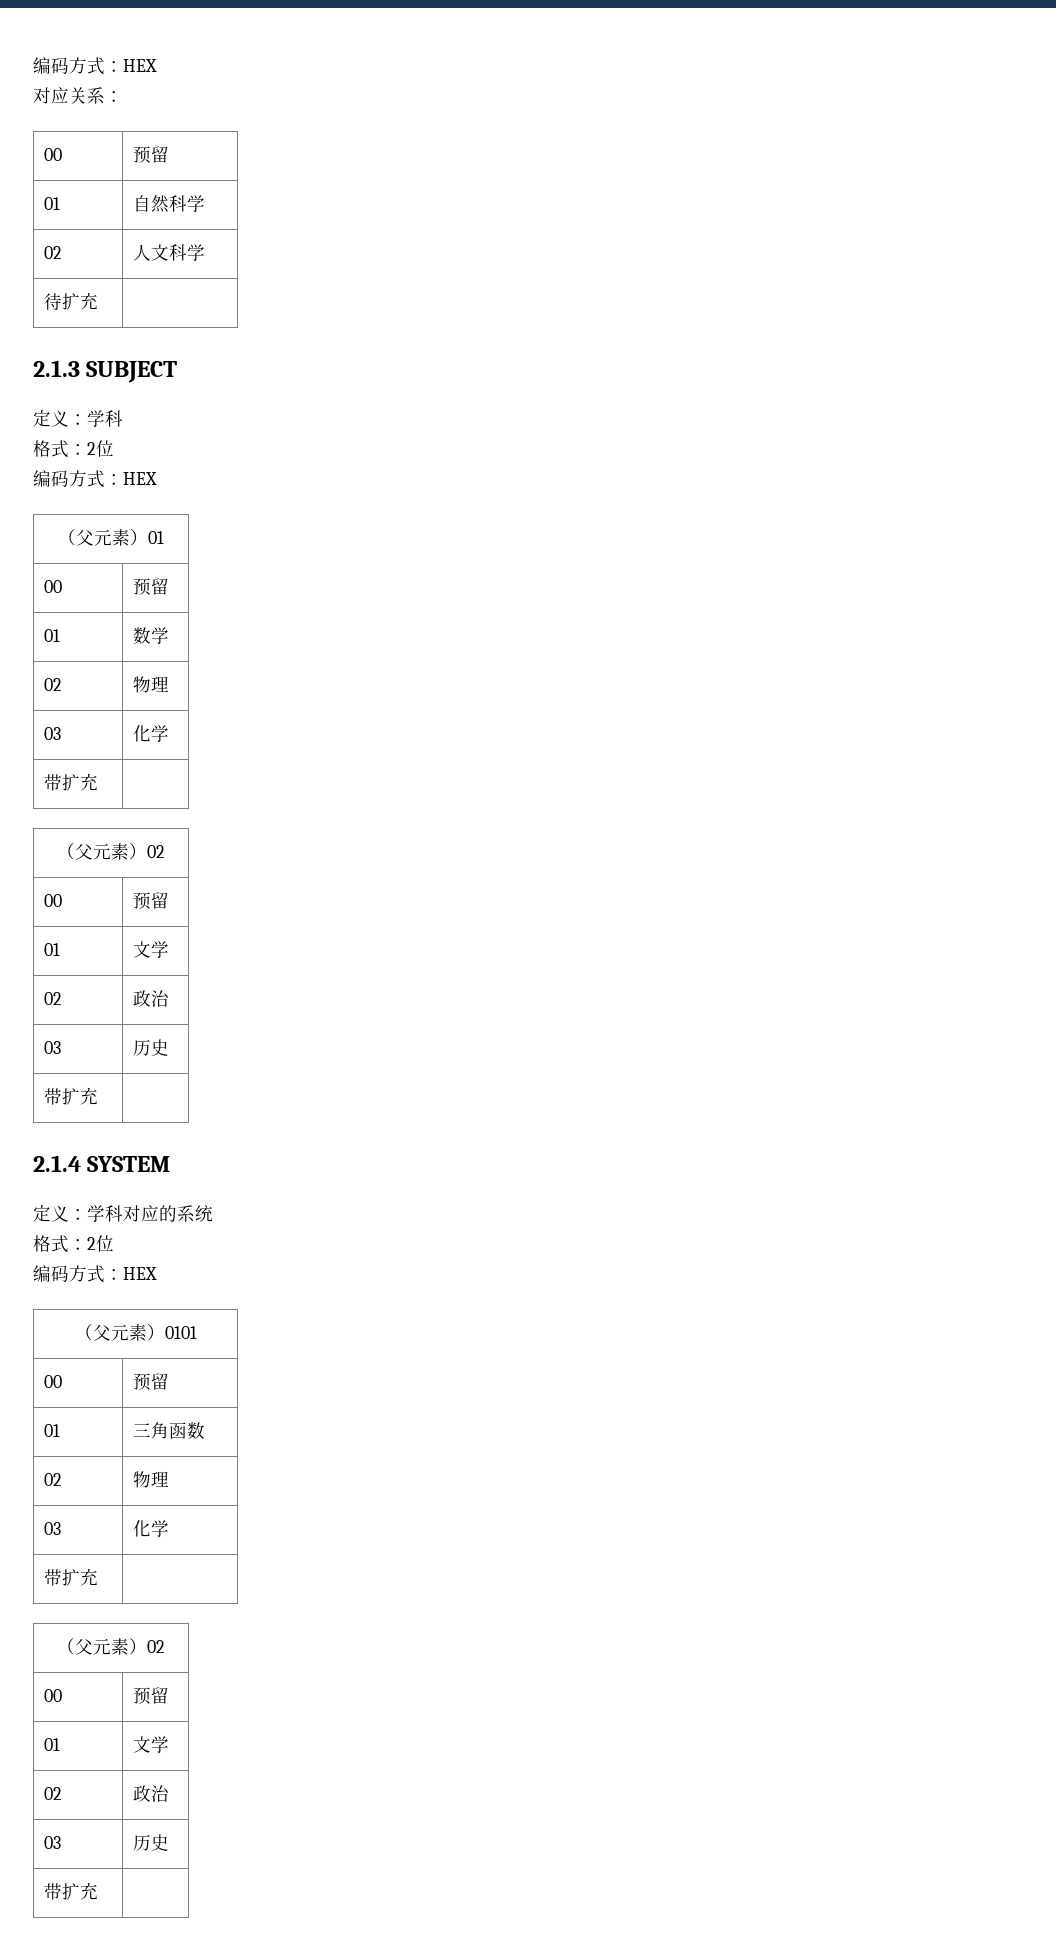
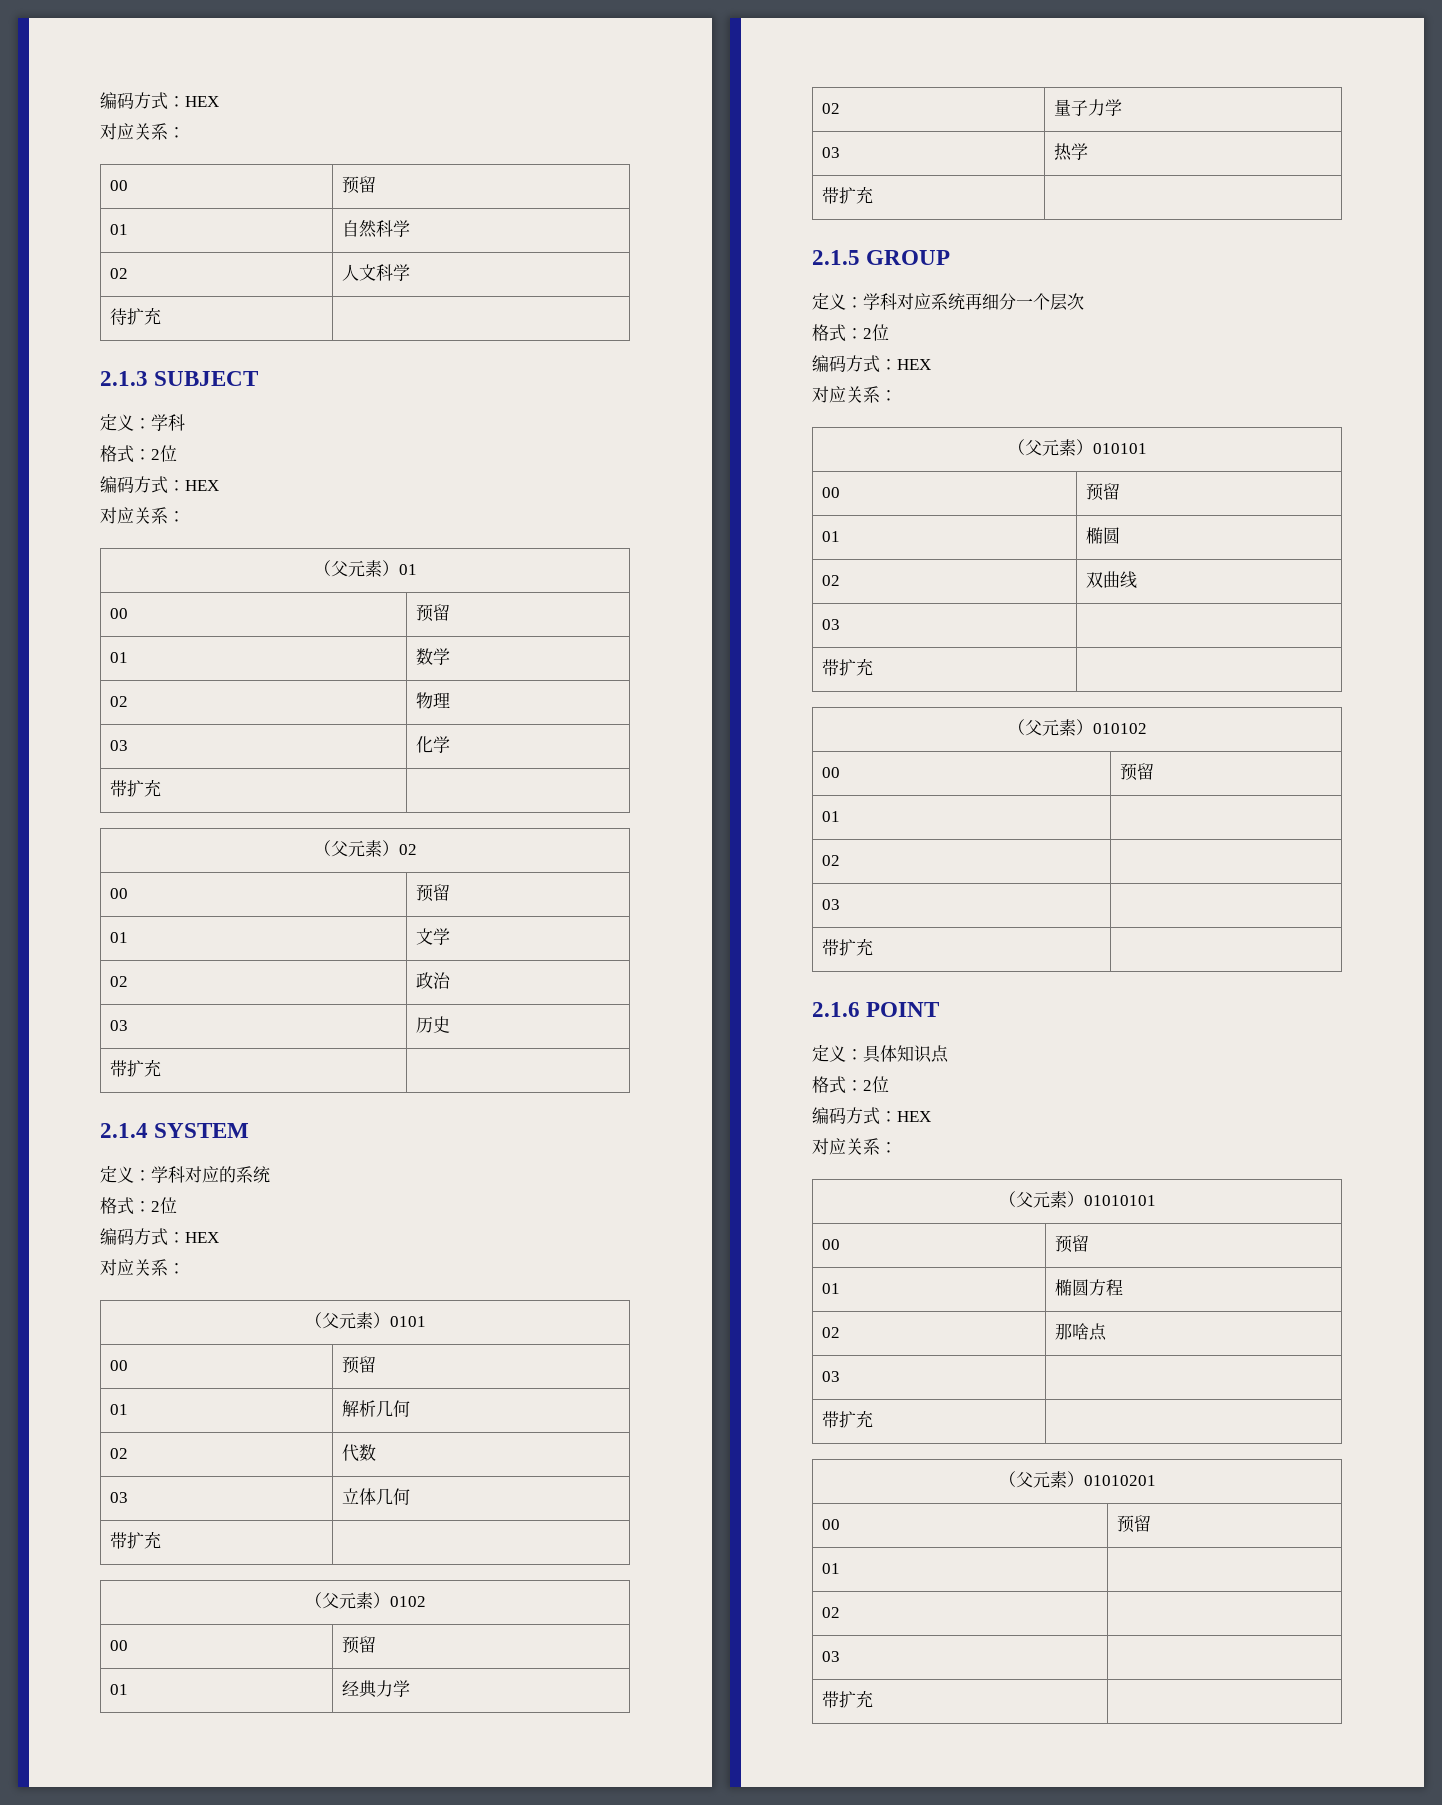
(157, 478) none -> [100,507,185,524] // 对应关系：
(157, 1273) none -> [100,1259,185,1276] // 对应关系：
[133,1422,206,1439] [44,1473,63,1486] [133,1471,170,1488] [44,1522,62,1535] [133,1520,170,1537] [44,1568,99,1586] [57,1638,165,1655] [44,1689,63,1702] [133,1687,170,1705] [44,1738,61,1751] [133,1736,170,1753] [44,1787,63,1800] [133,1785,170,1802] [44,1836,62,1849] [133,1834,170,1851] [44,1882,99,1900] 三角函数 // 02 | 物理 // 03 | 化学 // 带扩充 | // （父元素）02 // 00 | 预留 // 01 | 文学 // 02 | 政治 // 03 | 历史 // 带扩充 | -> [341,1400,410,1417] [109,1448,128,1459] [341,1444,376,1462] [109,1492,128,1503] [341,1488,410,1505] [109,1531,161,1549] [304,1592,426,1609] [109,1640,128,1651] [341,1636,376,1654] [109,1684,128,1695] [341,1680,410,1698] [821,103,840,114] [1053,99,1122,116] [821,147,840,158] [1053,143,1088,161] [821,186,873,204] [812,250,951,265] [812,293,1084,311] [812,324,889,342] [812,355,931,373] [812,386,897,403] [1007,439,1147,456] [821,487,840,498] [1085,483,1120,501] [821,531,840,542] [1085,527,1120,544] [821,575,840,586] [1085,571,1137,589] [821,619,840,630] [821,658,873,676] [1007,719,1147,736] [821,767,840,778] [1119,763,1154,781] [821,811,840,822] [821,855,840,866] [821,899,840,910] [821,938,873,956] [812,1002,940,1017] [812,1045,949,1063] [812,1076,889,1094] [812,1107,931,1125] [812,1138,897,1155] [998,1191,1156,1208] [821,1239,840,1250] [1054,1235,1089,1253] [821,1283,840,1294] [1054,1279,1123,1296] [821,1327,840,1338] [1054,1323,1107,1341] [821,1371,840,1382] [821,1410,873,1428] [998,1471,1156,1488] [821,1519,840,1530] [1116,1515,1151,1533] [821,1563,840,1574] [821,1607,840,1618] [821,1651,840,1662] [821,1690,873,1708] 解析几何 // 02 | 代数 // 03 | 立体几何 // 带扩充 | // （父元素）0102 // 00 | 预留 // 01 | 经典力学 // 02 | 量子力学 // 03 | 热学 // 带扩充 | // 2.1.5 GROUP // 定义：学科对应系统再细分一个层次 // 格式：2位 // 编码方式：HEX // 对应关系： // （父元素）010101 // 00 | 预留 // 01 | 椭圆 // 02 | 双曲线 // 03 | // 带扩充 | // （父元素）010102 // 00 | 预留 // 01 | // 02 | // 03 | // 带扩充 | // 2.1.6 POINT // 定义：具体知识点 // 格式：2位 // 编码方式：HEX // 对应关系： // （父元素）01010101 // 00 | 预留 // 01 | 椭圆方程 // 02 | 那啥点 // 03 | // 带扩充 | // （父元素）01010201 // 00 | 预留 // 01 | // 02 | // 03 | // 带扩充 |

